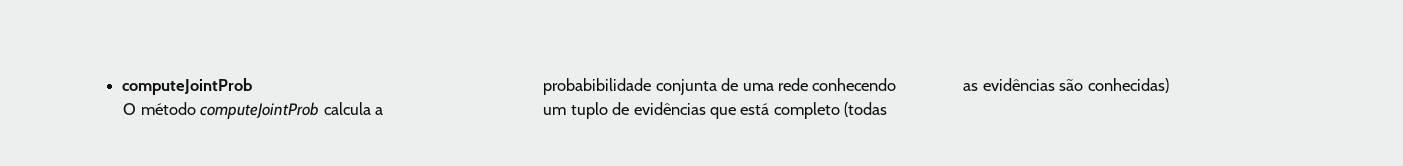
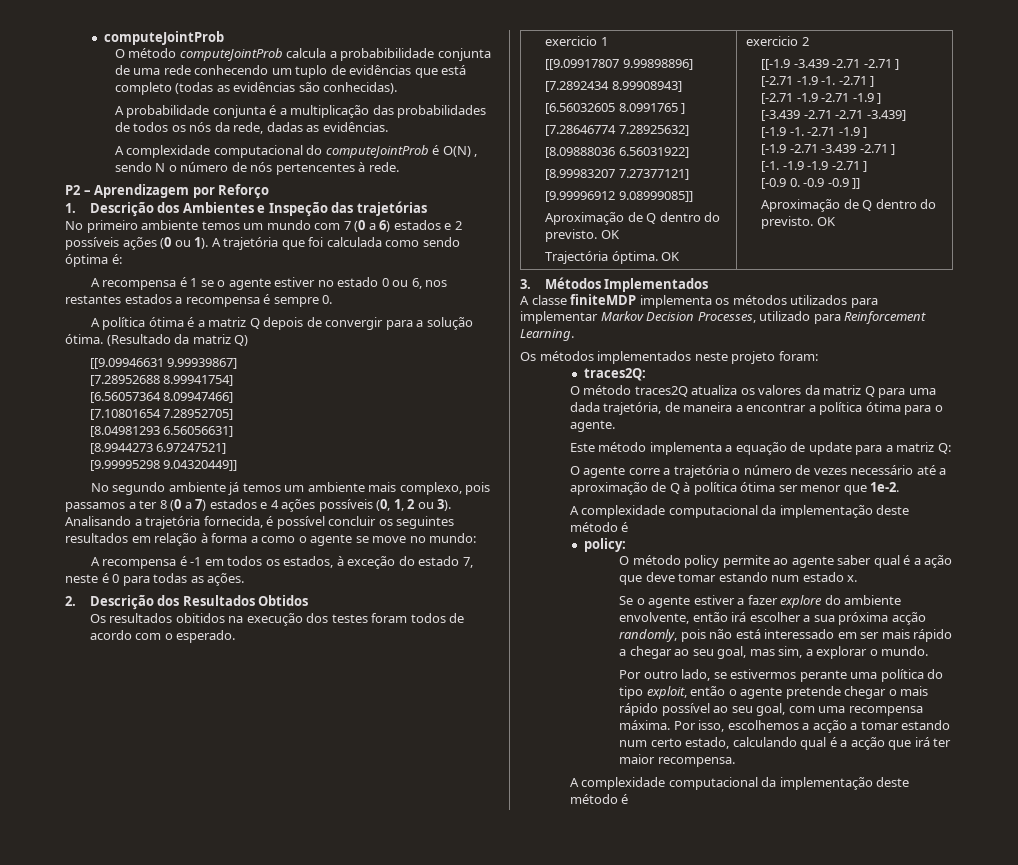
[1087,78,1169,93] conhecidas) -> [323,82,398,94] [114,105,487,118] [114,122,388,134] [114,145,478,158] [114,162,399,175] [65,184,270,199] [65,201,427,217] [65,220,462,233] [65,237,460,250] [65,254,122,267] [90,277,448,290] [65,294,333,307] [90,317,473,330] [65,334,249,346] [89,358,238,369] [89,375,234,386] [89,392,234,403] [89,409,234,420] [89,426,234,437] [89,443,227,454] [89,460,238,471] [90,482,491,495] [65,499,452,512] [65,516,455,529] [65,533,477,546] [90,556,473,569] [65,573,245,586] [65,595,309,610] [89,613,465,626] [89,630,236,643] [545,36,608,46] [545,59,693,70] [545,81,682,92] [545,103,686,114] [545,125,689,136] [545,147,689,158] [545,169,689,180] [545,191,693,202] [545,212,721,225] [545,229,620,242] [545,251,681,264] [746,36,809,46] [761,59,900,70] [761,76,875,87] [761,93,882,104] [761,110,906,121] [761,127,868,138] [761,144,896,155] [761,161,868,172] [761,178,861,189] [761,199,937,212] [761,216,836,229] [520,277,709,292] [520,294,878,308] [520,311,927,324] [520,329,574,341] [520,351,818,364] [583,368,646,381] [569,385,936,398] [569,402,943,415] [569,420,615,432] [569,442,951,455] [569,465,947,478] [569,482,900,495] [569,505,910,518] [569,522,629,532] [583,538,626,552] [619,555,953,568] [619,572,858,585] [619,595,902,608] [619,612,926,625] [619,629,953,642] [619,646,929,659] [619,669,944,682] [619,686,929,699] [619,703,923,716] [619,720,951,733] [619,737,952,750] [619,754,735,767] [569,777,910,790] [569,794,629,804] conhecidas). // A probabilidade conjunta é a multiplicação das probabilidades de todos os nós da rede, dadas as evidências. // A complexidade computacional do computeJointProb é O(N) , sendo N o número de nós pertencentes à rede. // P2 – Aprendizagem por Reforço // 1. Descrição dos Ambientes e Inspeção das trajetórias // No primeiro ambiente temos um mundo com 7 (0 a 6) estados e 2 possíveis ações (0 ou 1). A trajetória que foi calculada como sendo óptima é: // A recompensa é 1 se o agente estiver no estado 0 ou 6, nos restantes estados a recompensa é sempre 0. // A política ótima é a matriz Q depois de convergir para a solução ótima. (Resultado da matriz Q) // [[9.09946631 9.99939867] // [7.28952688 8.99941754] // [6.56057364 8.09947466] // [7.10801654 7.28952705] // [8.04981293 6.56056631] // [8.9944273 6.97247521] // [9.99995298 9.04320449]] // No segundo ambiente já temos um ambiente mais complexo, pois passamos a ter 8 (0 a 7) estados e 4 ações possíveis (0, 1, 2 ou 3). Analisando a trajetória fornecida, é possível concluir os seguintes resultados em relação à forma a como o agente se move no mundo: // A recompensa é -1 em todos os estados, à exceção do estado 7, neste é 0 para todas as ações. // 2. Descrição dos Resultados Obtidos // Os resultados obitidos na execução dos testes foram todos de acordo com o esperado. // exercicio 1 // [[9.09917807 9.99898896] // [7.2892434 8.99908943] // [6.56032605 8.0991765 ] // [7.28646774 7.28925632] // [8.09888036 6.56031922] // [8.99983207 7.27377121] // [9.99996912 9.08999085]] // Aproximação de Q dentro do previsto. OK // Trajectória óptima. OK | exercicio 2 // [[-1.9 -3.439 -2.71 -2.71 ] // [-2.71 -1.9 -1. -2.71 ] // [-2.71 -1.9 -2.71 -1.9 ] // [-3.439 -2.71 -2.71 -3.439] // [-1.9 -1. -2.71 -1.9 ] // [-1.9 -2.71 -3.439 -2.71 ] // [-1. -1.9 -1.9 -2.71 ] // [-0.9 0. -0.9 -0.9 ]] // Aproximação de Q dentro do previsto. OK // 3. Métodos Implementados // A classe finiteMDP implementa os métodos utilizados para implementar Markov Decision Processes, utilizado para Reinforcement Learning. // Os métodos implementados neste projeto foram: // traces2Q: // O método traces2Q atualiza os valores da matriz Q para uma dada trajetória, de maneira a encontrar a política ótima para o agente. // Este método implementa a equação de update para a matriz Q: // O agente corre a trajetória o número de vezes necessário até a aproximação de Q à política ótima ser menor que 1e-2. // A complexidade computacional da implementação deste método é // policy: // O método policy permite ao agente saber qual é a ação que deve tomar estando num estado x. // Se o agente estiver a fazer explore do ambiente envolvente, então irá escolher a sua próxima acção randomly, pois não está interessado em ser mais rápido a chegar ao seu goal, mas sim, a explorar o mundo. // Por outro lado, se estivermos perante uma política do tipo exploit, então o agente pretende chegar o mais rápido possível ao seu goal, com uma recompensa máxima. Por isso, escolhemos a acção a tomar estando num certo estado, calculando qual é a acção que irá ter maior recompensa. // A complexidade computacional da implementação deste método é

